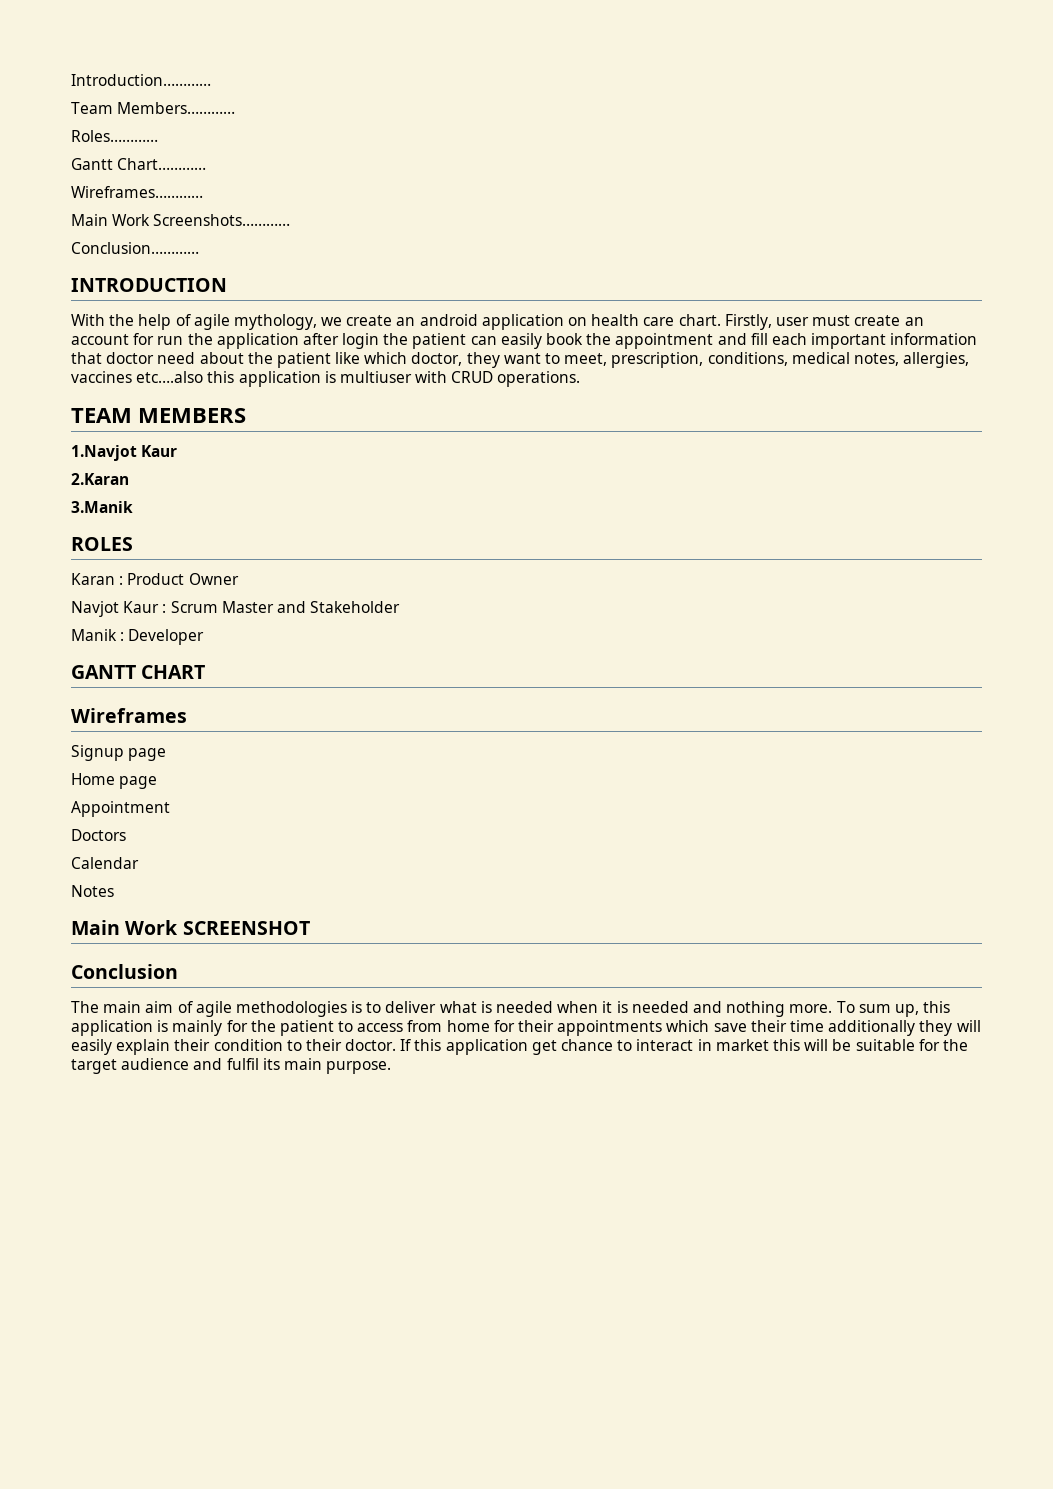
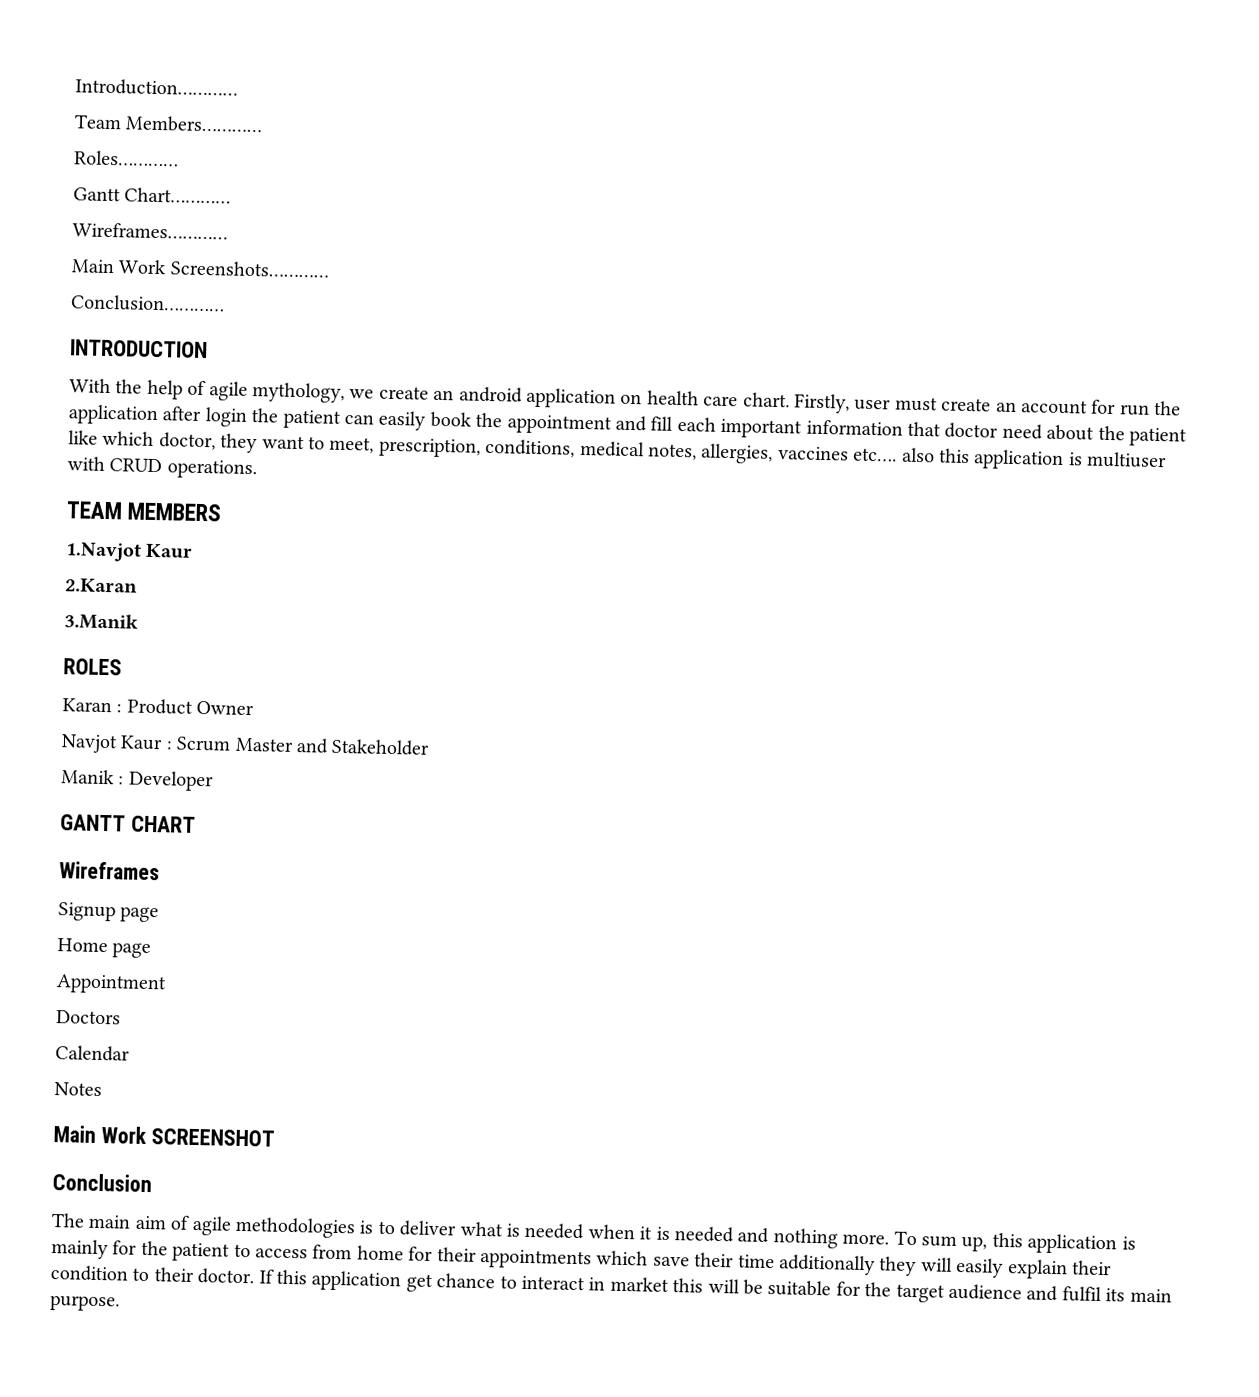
[136,371,204,383] etc….also -> [853,447,935,463] etc…. also

